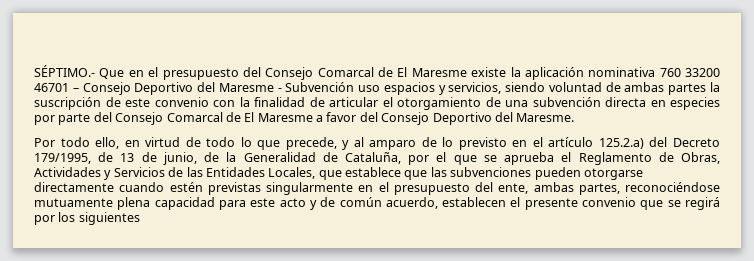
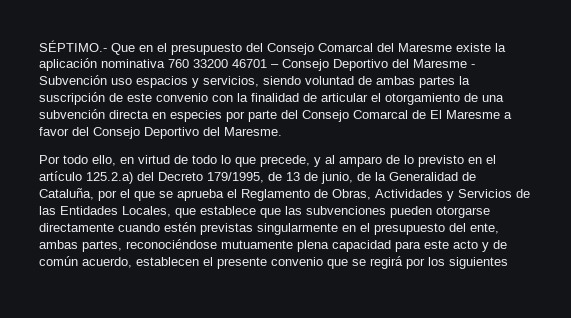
[378,67,408,77] de El -> [377,43,394,52] del

